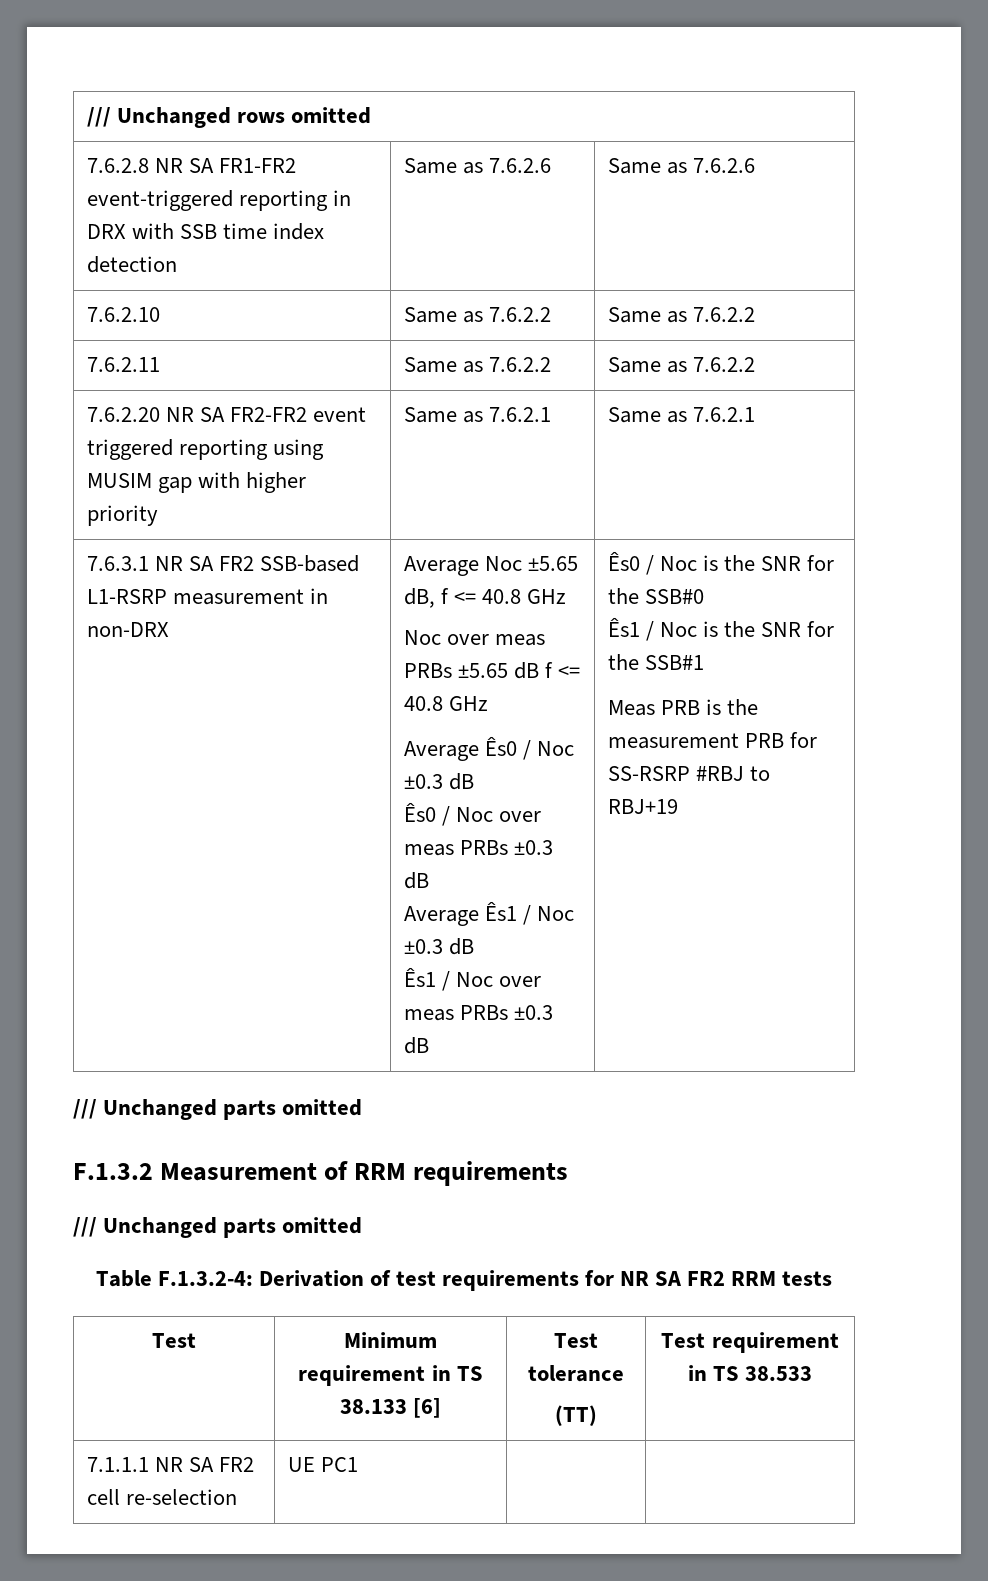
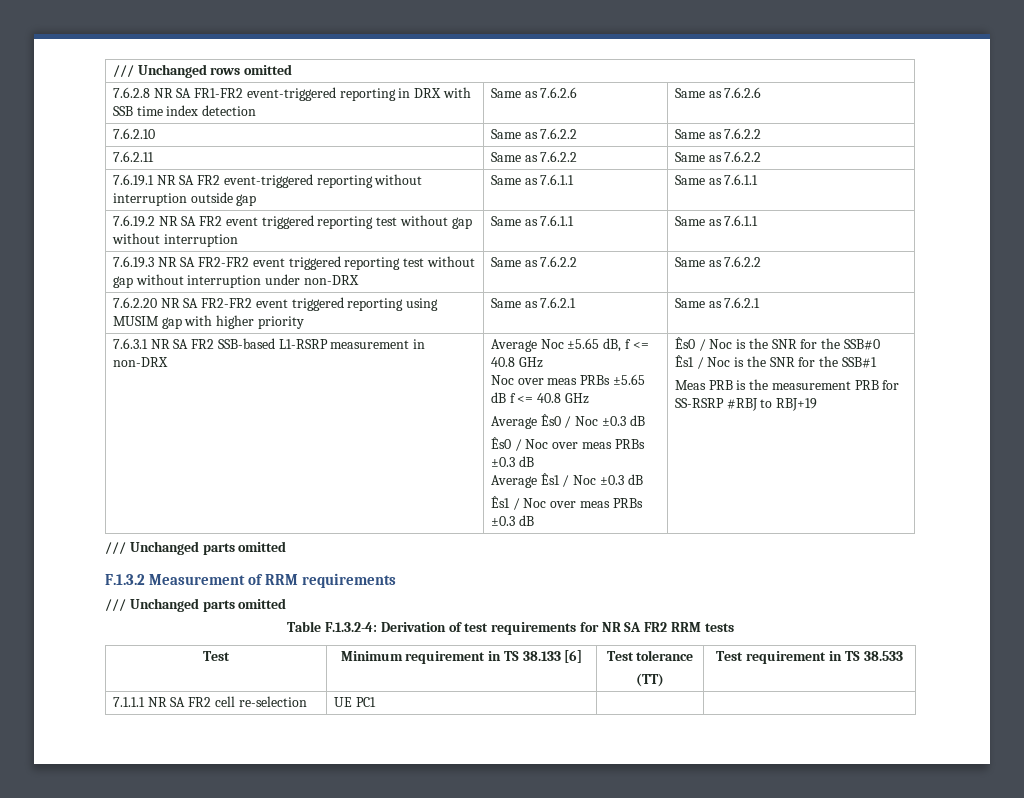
(755, 364) none -> [112,174,423,188] [112,192,257,206] [490,174,575,185] [674,174,759,185] [112,215,472,229] [111,233,238,247] [490,215,575,226] [674,215,759,226] [112,256,476,270] [112,274,359,288] [490,256,578,267] [674,256,762,267] // 7.6.19.1 NR SA FR2 event-triggered reporting without interruption outside gap | Same as 7.6.1.1 | Same as 7.6.1.1 // 7.6.19.2 NR SA FR2 event triggered reporting test without gap without interruption | Same as 7.6.1.1 | Same as 7.6.1.1 // 7.6.19.3 NR SA FR2-FR2 event triggered reporting test without gap without interruption under non-DRX | Same as 7.6.2.2 | Same as 7.6.2.2

